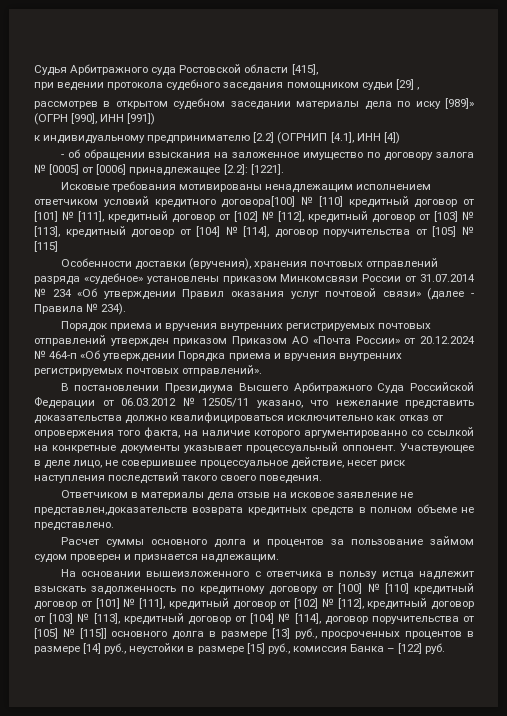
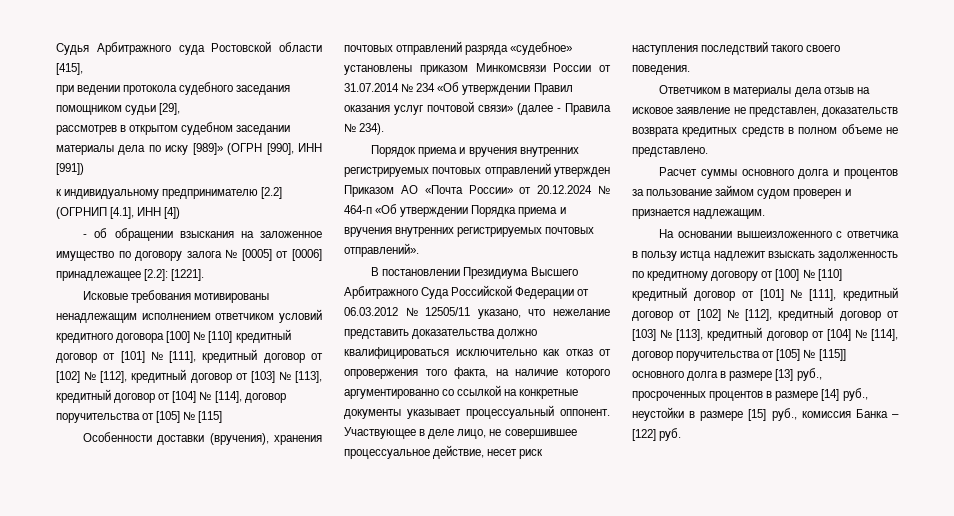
[395,79,419,90] [29] , -> [159,103,181,115] [29],
[221,196,296,208] договора[100] -> [116,331,191,343] договора [100]
[173,338,228,346] приказом -> (610, 172) none
[34,507,188,516] представлен,доказательств -> [748,107,898,117] представлен, доказательств

